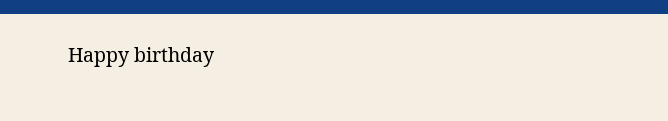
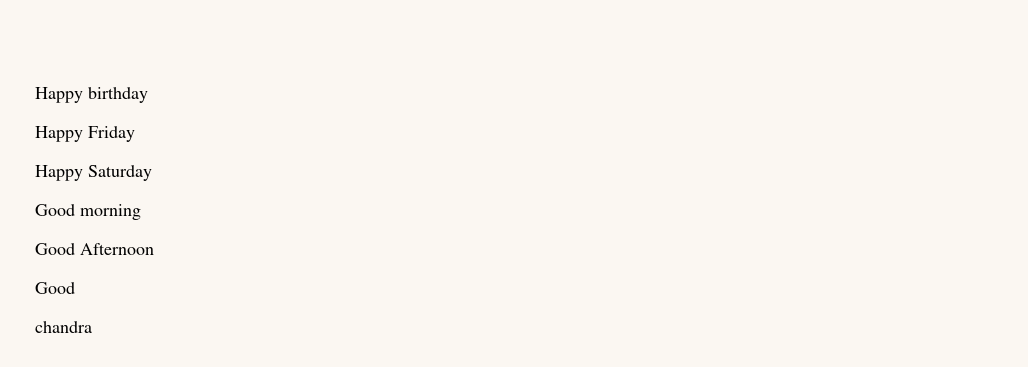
(216, 57) none -> [35,126,135,142] [35,165,152,181] [35,204,141,220] [35,243,154,255] [35,282,75,294] [35,321,92,333] // Happy Friday // Happy Saturday // Good morning // Good Afternoon // Good // chandra

